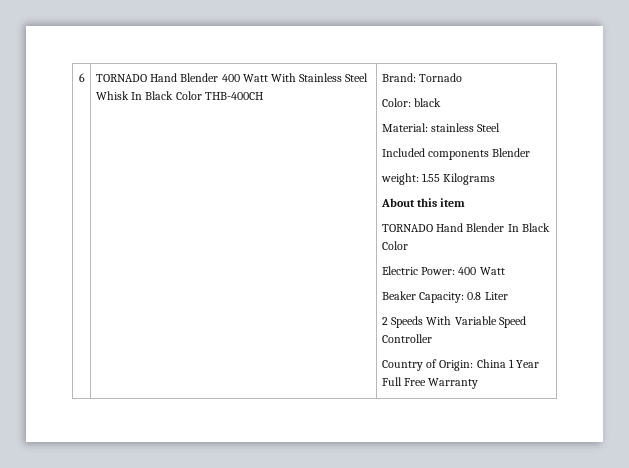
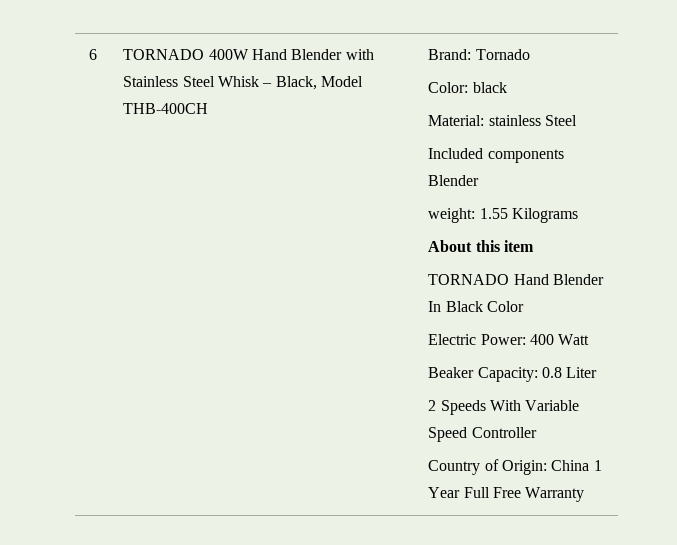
[150,73,369,82] [95,91,202,100] Hand Blender 400 Watt With Stainless Steel Whisk In Black Color -> [208,49,374,60] [123,76,363,90] 400W Hand Blender with Stainless Steel Whisk – Black, Model

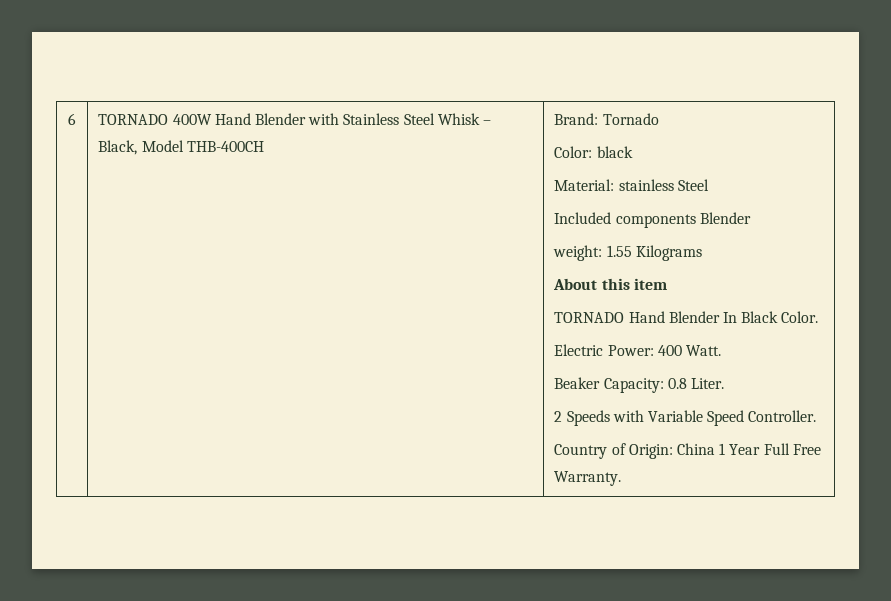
[486,301,524,312] Color -> [781,311,819,323] Color.
[558,334,590,345] Watt -> [685,345,721,356] Watt.
[566,367,598,378] Liter -> [690,378,724,389] Liter.
[489,400,521,411] With -> [612,410,644,422] with
[471,427,537,438] Controller -> [748,410,817,422] Controller.
[525,487,585,502] Warranty -> [554,471,622,486] Warranty.

